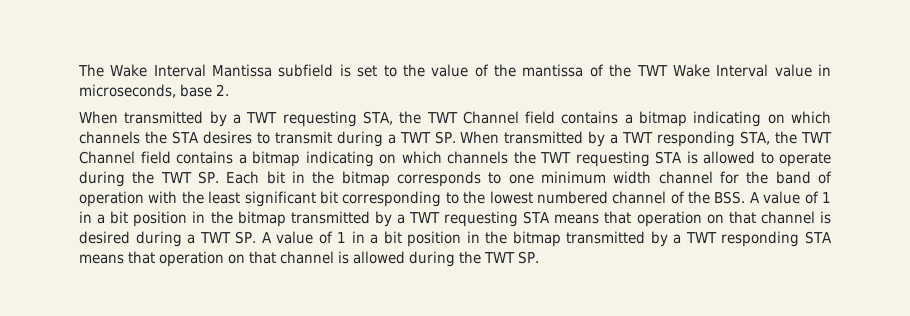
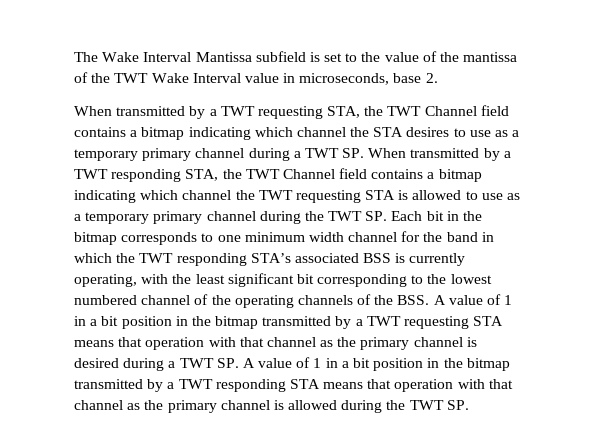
[767,111,831,124] [79,131,140,144] on which channels -> [254,127,346,137] which channel
[274,131,332,144] transmit -> [469,130,520,137] [74,148,245,161] use as a temporary primary channel
[379,151,509,164] on which channels -> [140,190,232,200] which channel
[779,152,831,167] operate -> [481,193,521,200] [74,211,256,224] use as a temporary primary channel
[818,171,833,184] [79,191,144,207] of operation -> [481,232,494,242] [74,253,466,266] [74,274,137,287] in which the TWT responding STA’s associated BSS is currently operating,
(711, 197) none -> [234,294,394,308] operating channels of the
[706,211,815,224] on that channel -> [208,337,463,350] with that channel as the primary channel
[228,251,334,264] on that channel -> [457,379,513,389] [74,400,270,413] with that channel as the primary channel

